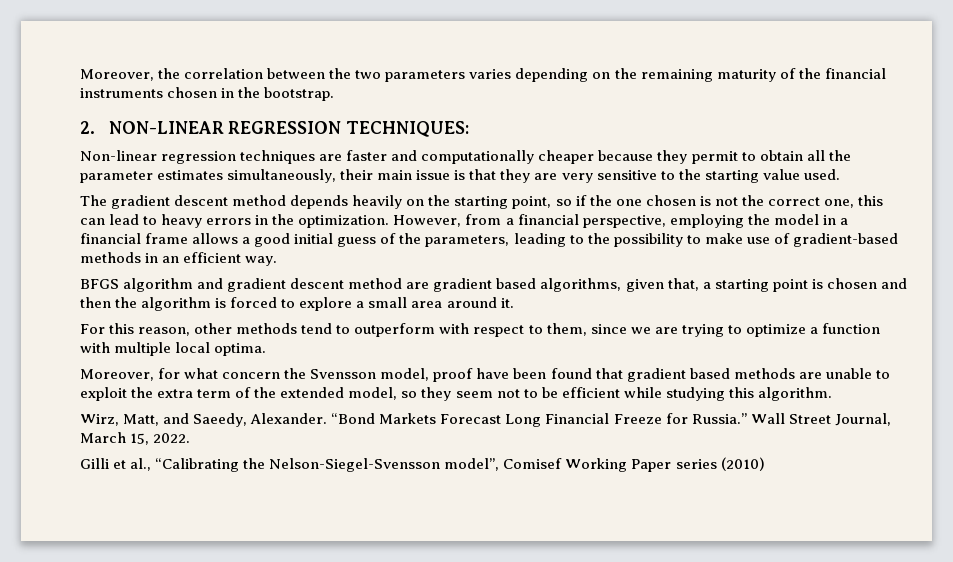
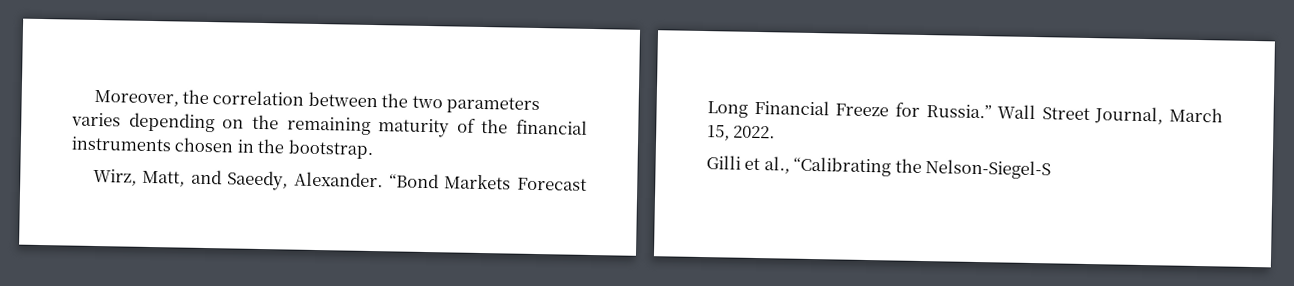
[80,121,470,137] [80,150,851,164] [80,169,840,183] [80,195,883,209] [80,214,848,228] [80,233,898,247] [80,252,278,266] [80,278,907,292] [80,297,514,311] [80,323,880,337] [80,342,267,356] [80,368,890,382] [80,387,832,401] // 2. NON-LINEAR REGRESSION TECHNIQUES: // Non-linear regression techniques are faster and computationally cheaper because they permit to obtain all the parameter estimates simultaneously, their main issue is that they are very sensitive to the starting value used. // The gradient descent method depends heavily on the starting point, so if the one chosen is not the correct one, this can lead to heavy errors in the optimization. However, from a financial perspective, employing the model in a financial frame allows a good initial guess of the parameters, leading to the possibility to make use of gradient-based methods in an efficient way. // BFGS algorithm and gradient descent method are gradient based algorithms, given that, a starting point is chosen and then the algorithm is forced to explore a small area around it. // For this reason, other methods tend to outperform with respect to them, since we are trying to optimize a function with multiple local optima. // Moreover, for what concern the Svensson model, proof have been found that gradient based methods are unable to exploit the extra term of the extended model, so they seem not to be efficient while studying this algorithm. -> (373, 149) none
[269,457,765,472] Nelson-Siegel-Svensson model”, Comisef Working Paper series (2010) -> [925,159,1052,180] Nelson-Siegel-S

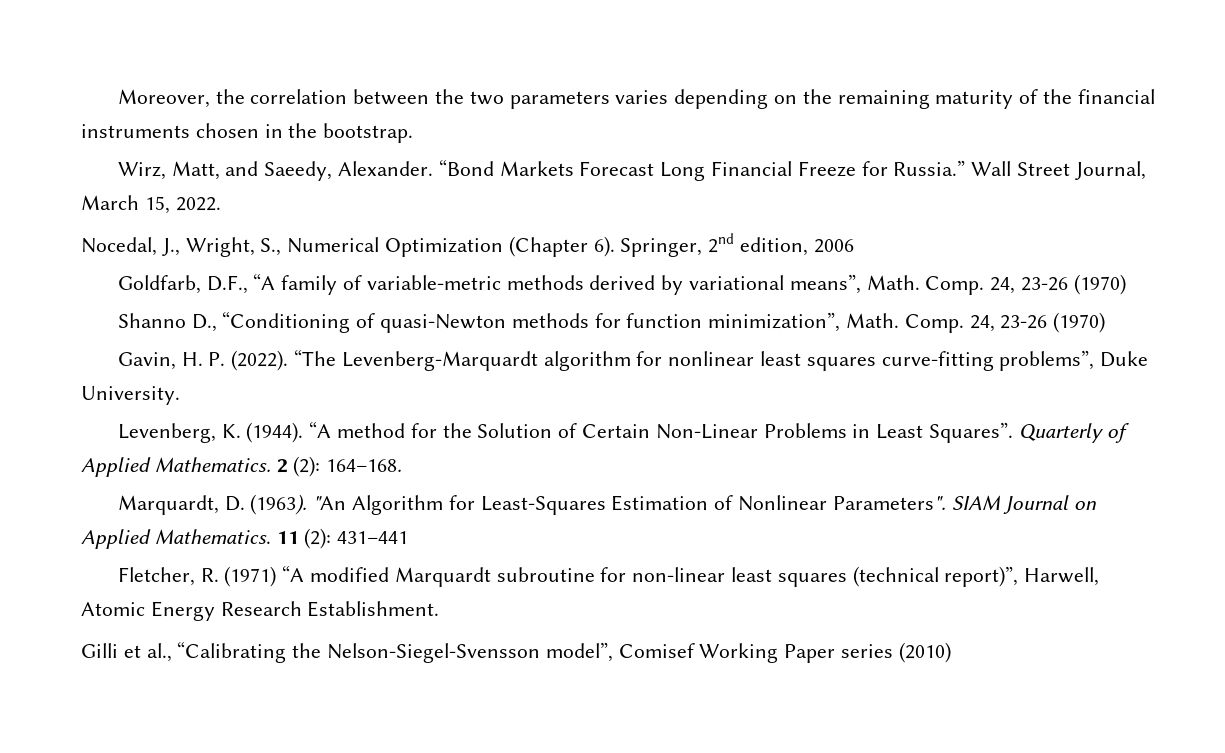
(776, 132) none -> [81,233,854,257] [117,273,1126,295] [117,311,1106,333] [117,349,1149,371] [81,386,180,405] [117,421,1129,443] [81,456,403,477] [117,494,1098,515] [81,528,409,549] [117,565,1100,587] [81,601,440,621] // Nocedal, J., Wright, S., Numerical Optimization (Chapter 6). Springer, 2nd edition, 2006 // Goldfarb, D.F., “A family of variable-metric methods derived by variational means”, Math. Comp. 24, 23-26 (1970) // Shanno D., “Conditioning of quasi-Newton methods for function minimization”, Math. Comp. 24, 23-26 (1970) // Gavin, H. P. (2022). “The Levenberg-Marquardt algorithm for nonlinear least squares curve-fitting problems”, Duke University. // Levenberg, K. (1944). “A method for the Solution of Certain Non-Linear Problems in Least Squares”. Quarterly of Applied Mathematics. 2 (2): 164–168. // Marquardt, D. (1963). "An Algorithm for Least-Squares Estimation of Nonlinear Parameters". SIAM Journal on Applied Mathematics. 11 (2): 431–441 // Fletcher, R. (1971) “A modified Marquardt subroutine for non-linear least squares (technical report)”, Harwell, Atomic Energy Research Establishment.
[925,159,1052,180] Nelson-Siegel-S -> [327,642,951,663] Nelson-Siegel-Svensson model”, Comisef Working Paper series (2010)

